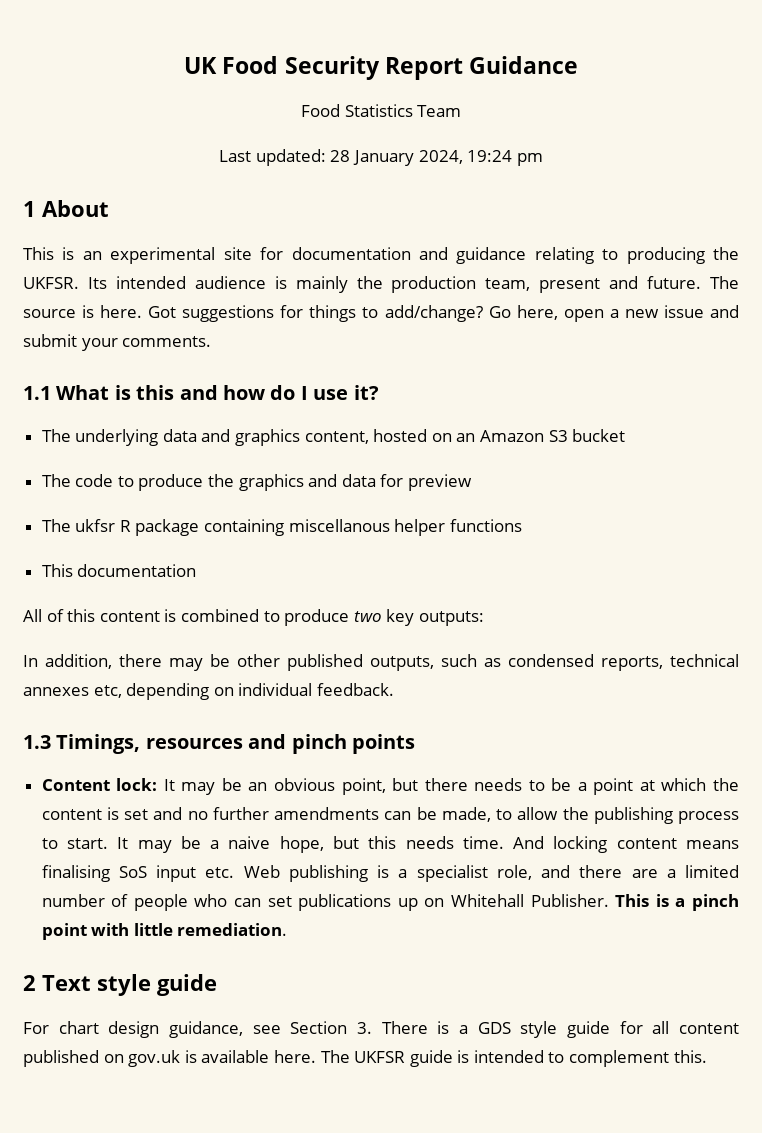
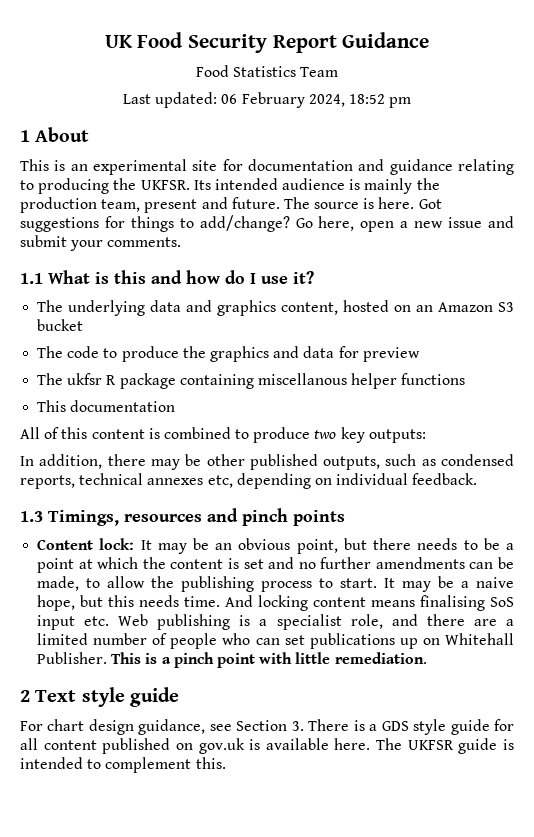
[330,150,513,166] 28 January 2024, 19:24 -> [221,92,385,108] 06 February 2024, 18:52

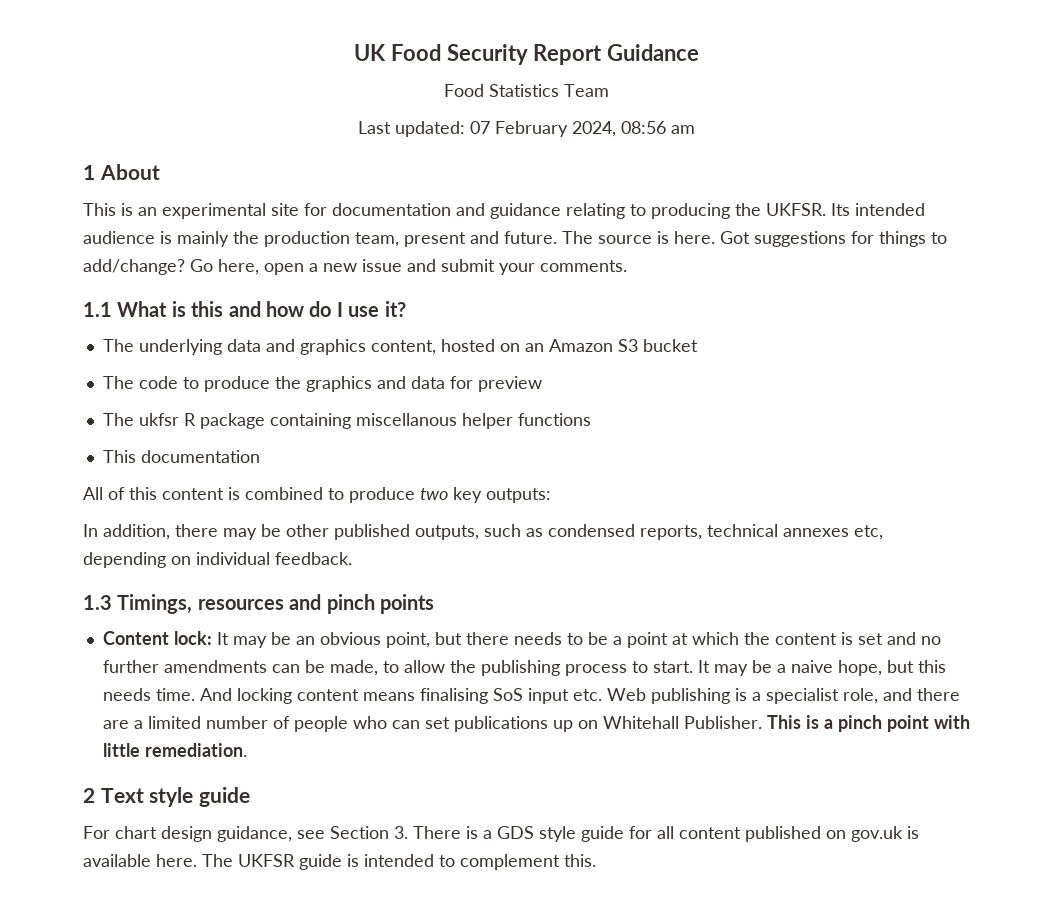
[221,94,238,104] 06 -> [470,121,490,134] 07
[348,94,412,108] 18:52 pm -> [621,121,695,134] 08:56 am

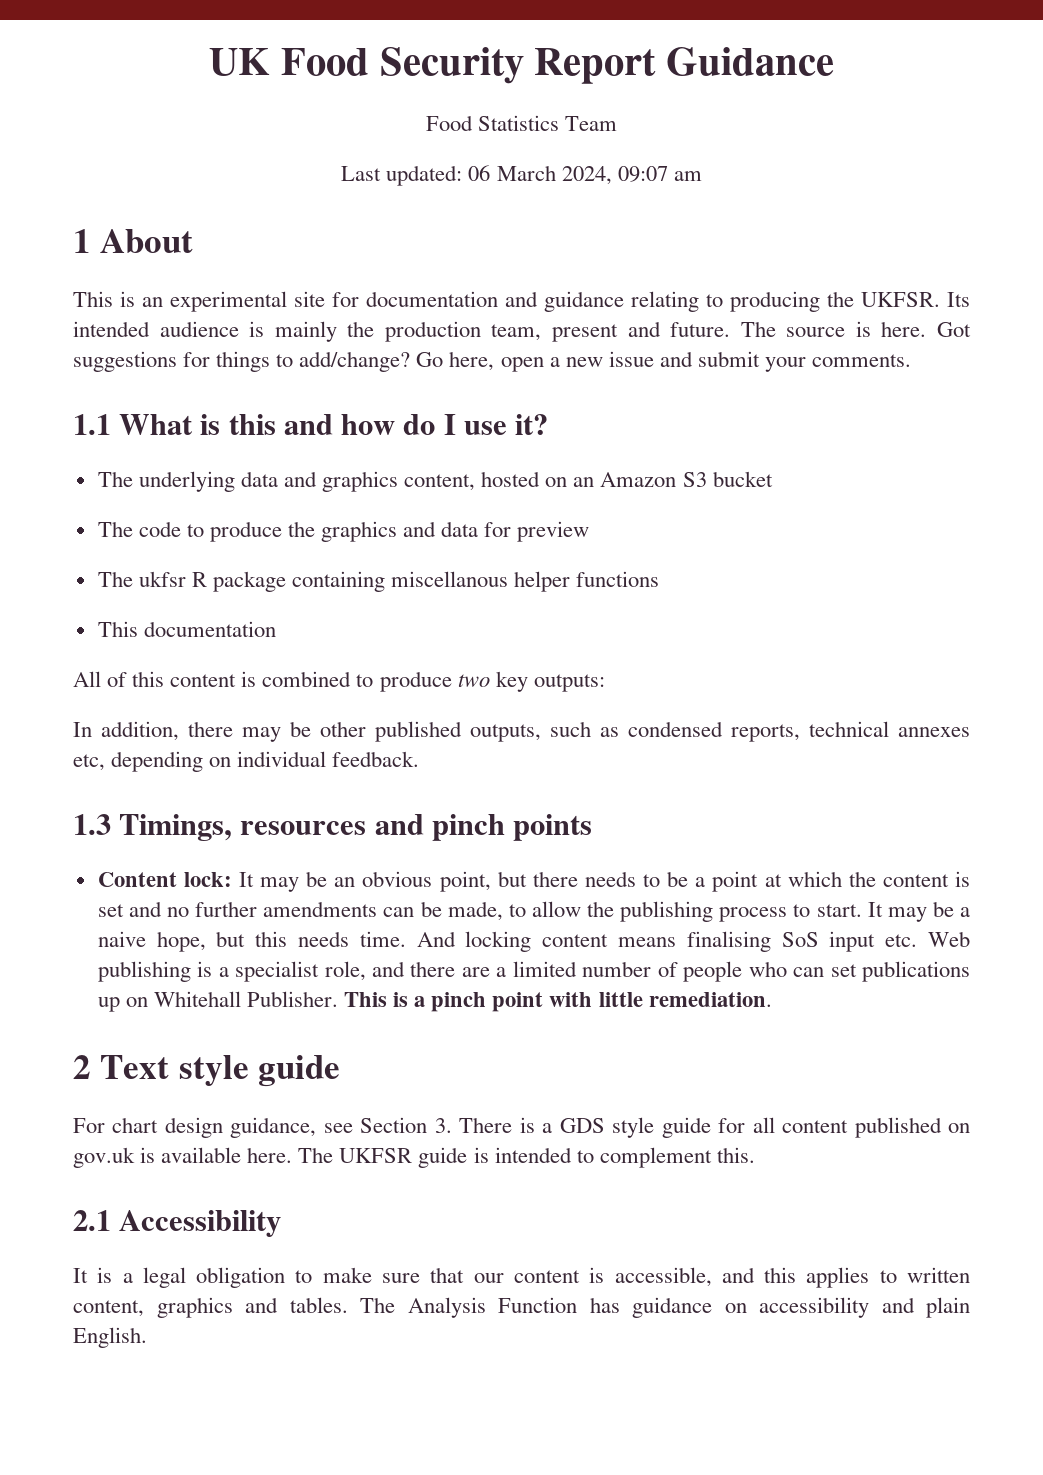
[470,121,666,137] 07 February 2024, 08:56 -> [468,165,668,185] 06 March 2024, 09:07
(596, 860) none -> [73,1210,282,1237] [73,1267,970,1288] [73,1297,970,1318] [73,1327,147,1348] // 2.1 Accessibility // It is a legal obligation to make sure that our content is accessible, and this applies to written content, graphics and tables. The Analysis Function has guidance on accessibility and plain English.

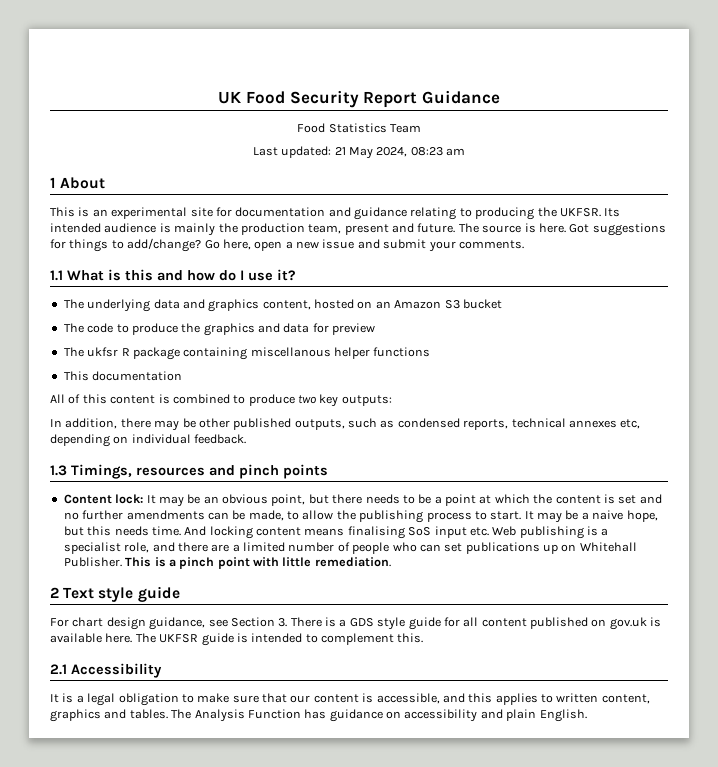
[468,165,668,185] 06 March 2024, 09:07 -> [334,147,443,159] 21 May 2024, 08:23

